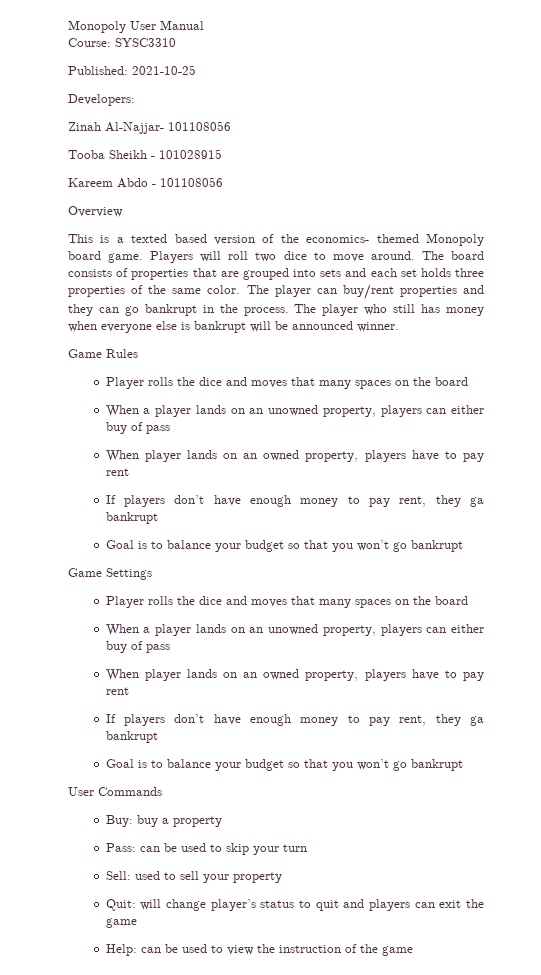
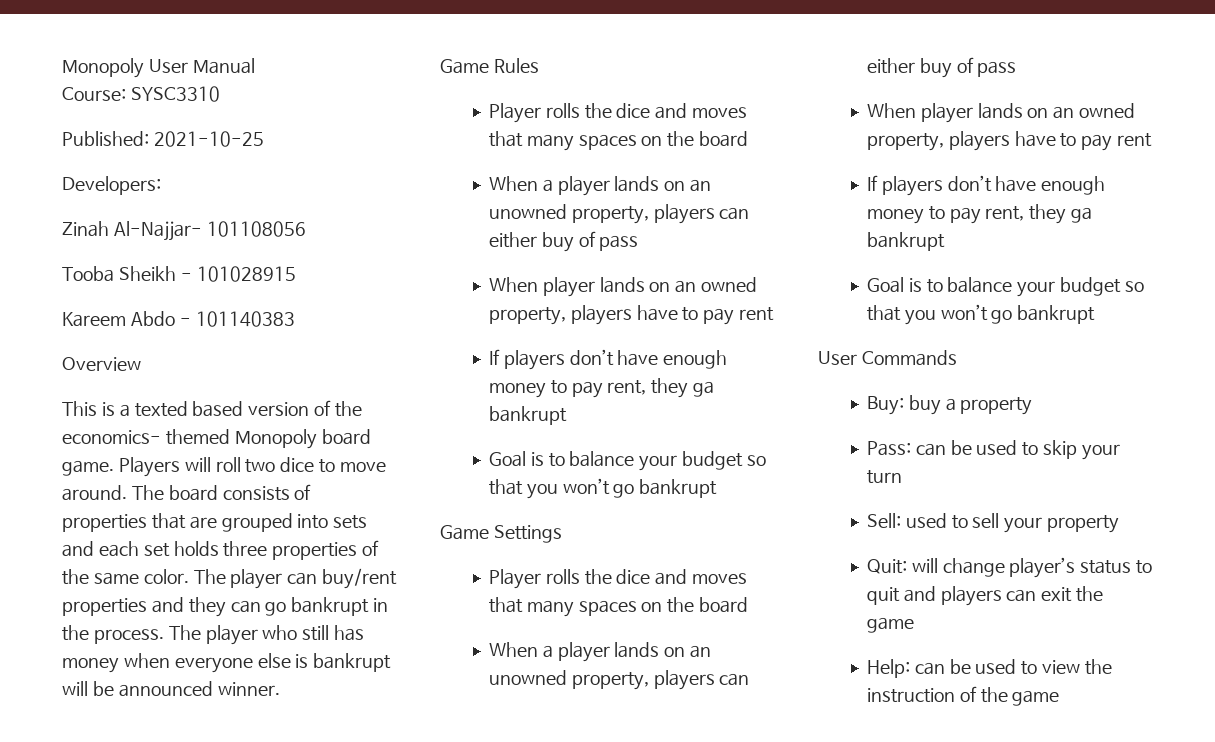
[160,177,223,187] 101108056 -> [195,311,295,327] 101140383

